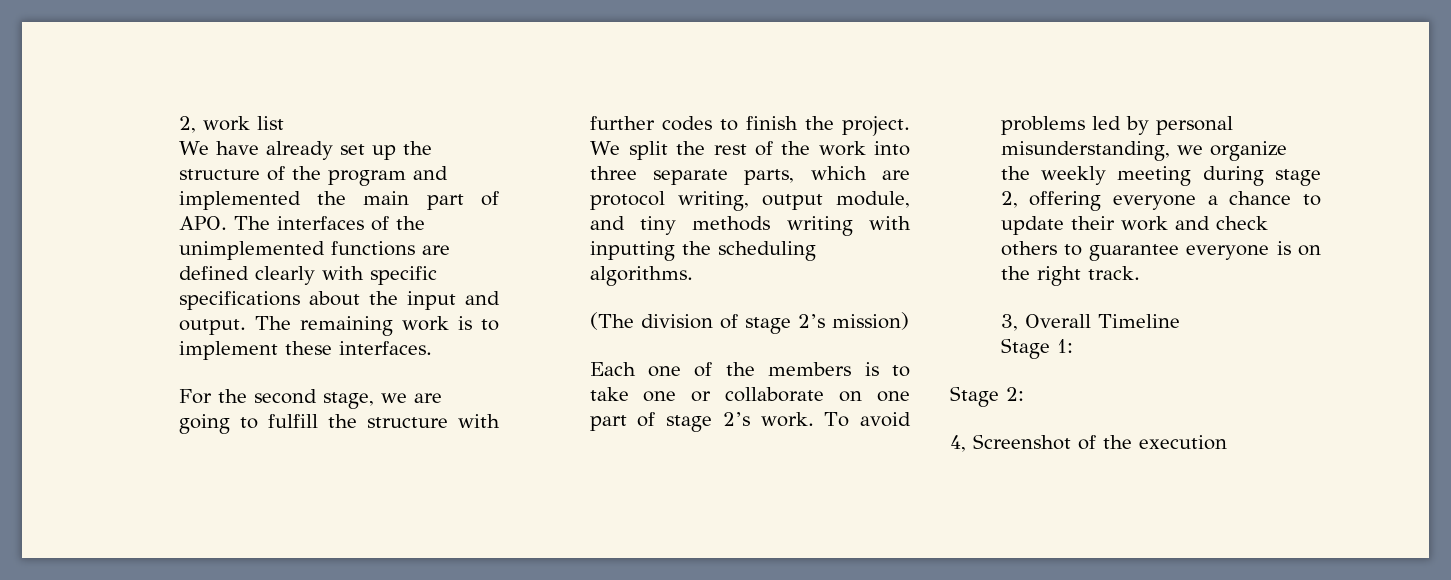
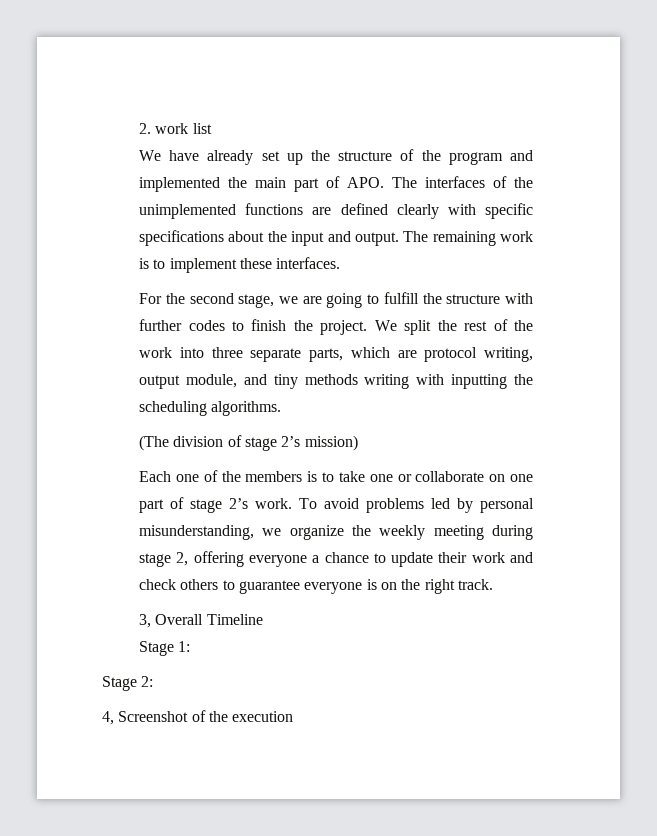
[178,116,196,133] 2, -> [139,123,152,134] 2.

